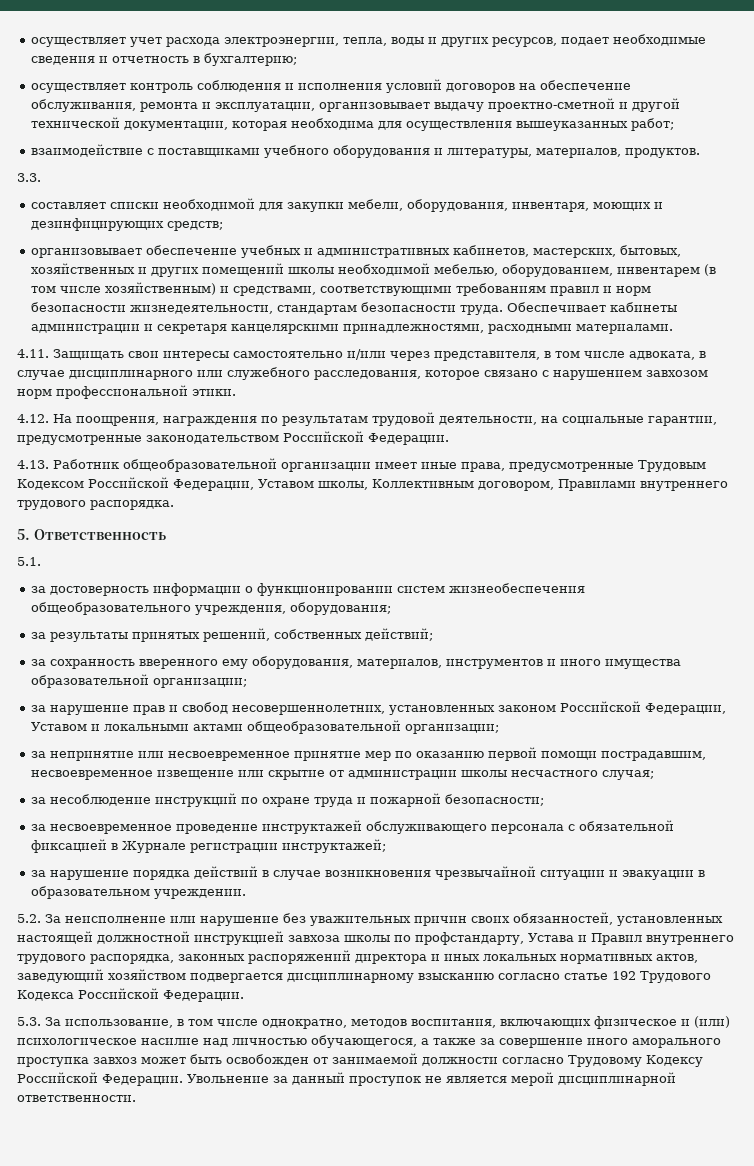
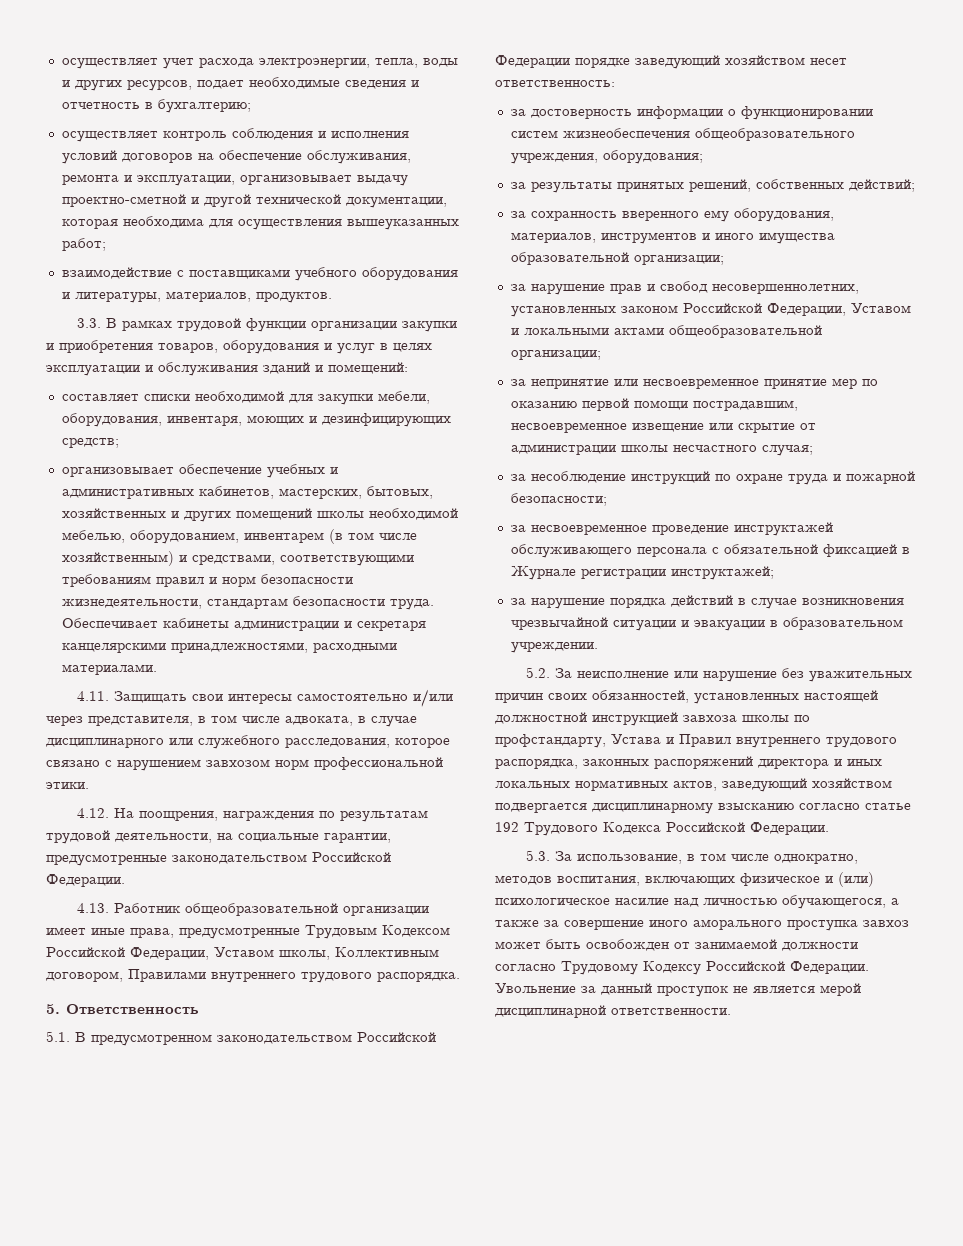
(41, 177) none -> [105,318,457,332] [46,340,432,354] [46,362,408,376] В рамках трудовой функции организации закупки и приобретения товаров, оборудования и услуг в целях эксплуатации и обслуживания зданий и помещений:
(41, 561) none -> [75,1032,436,1046] [495,55,847,69] [495,80,615,87] В предусмотренном законодательством Российской Федерации порядке заведующий хозяйством несет ответственность:

